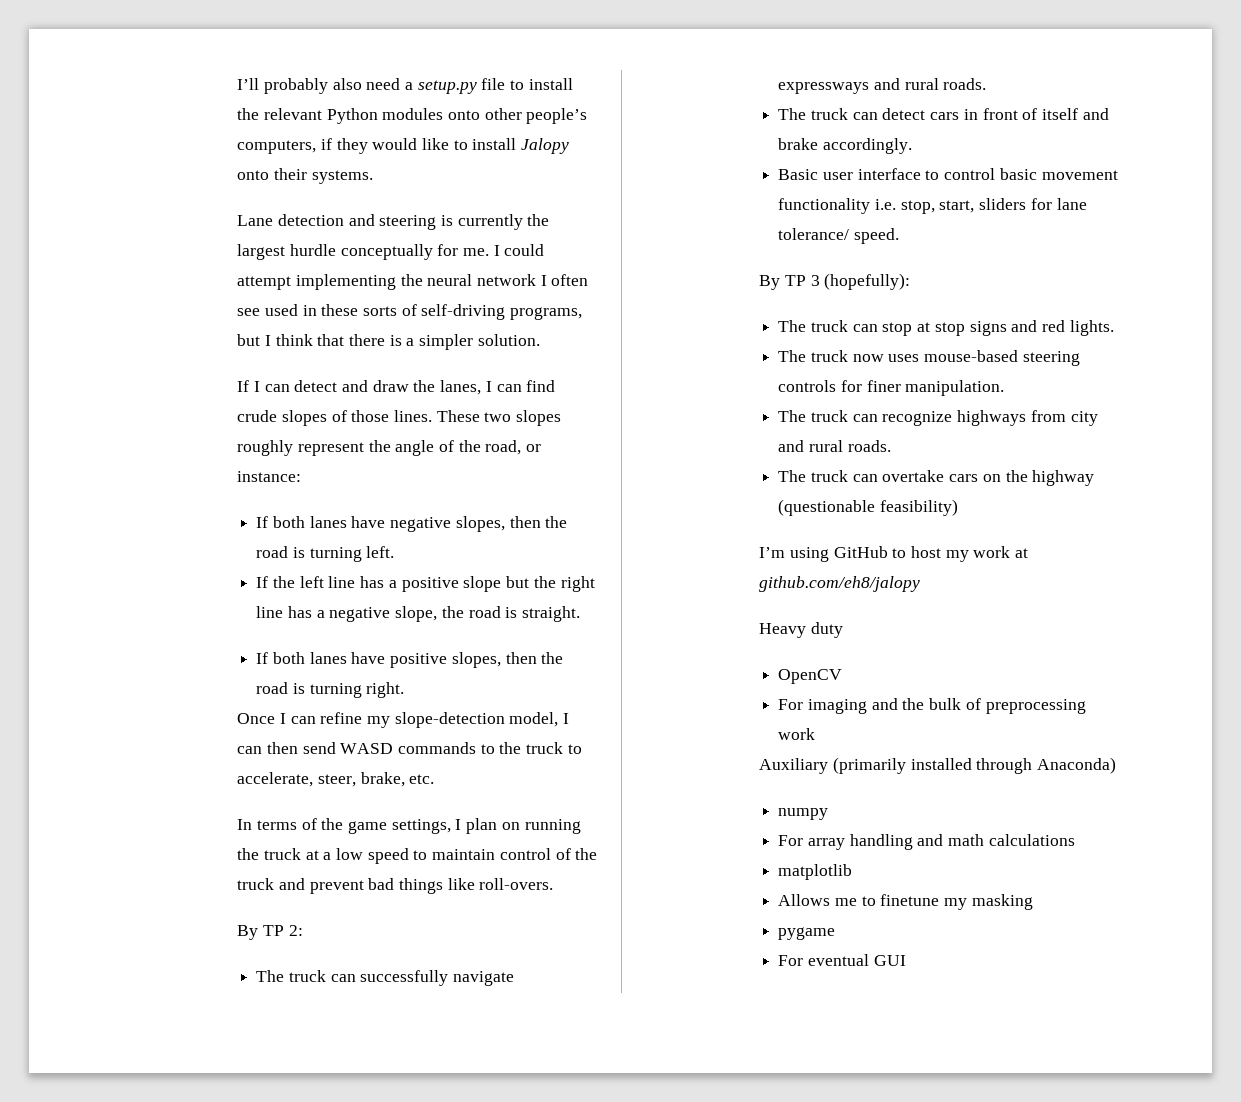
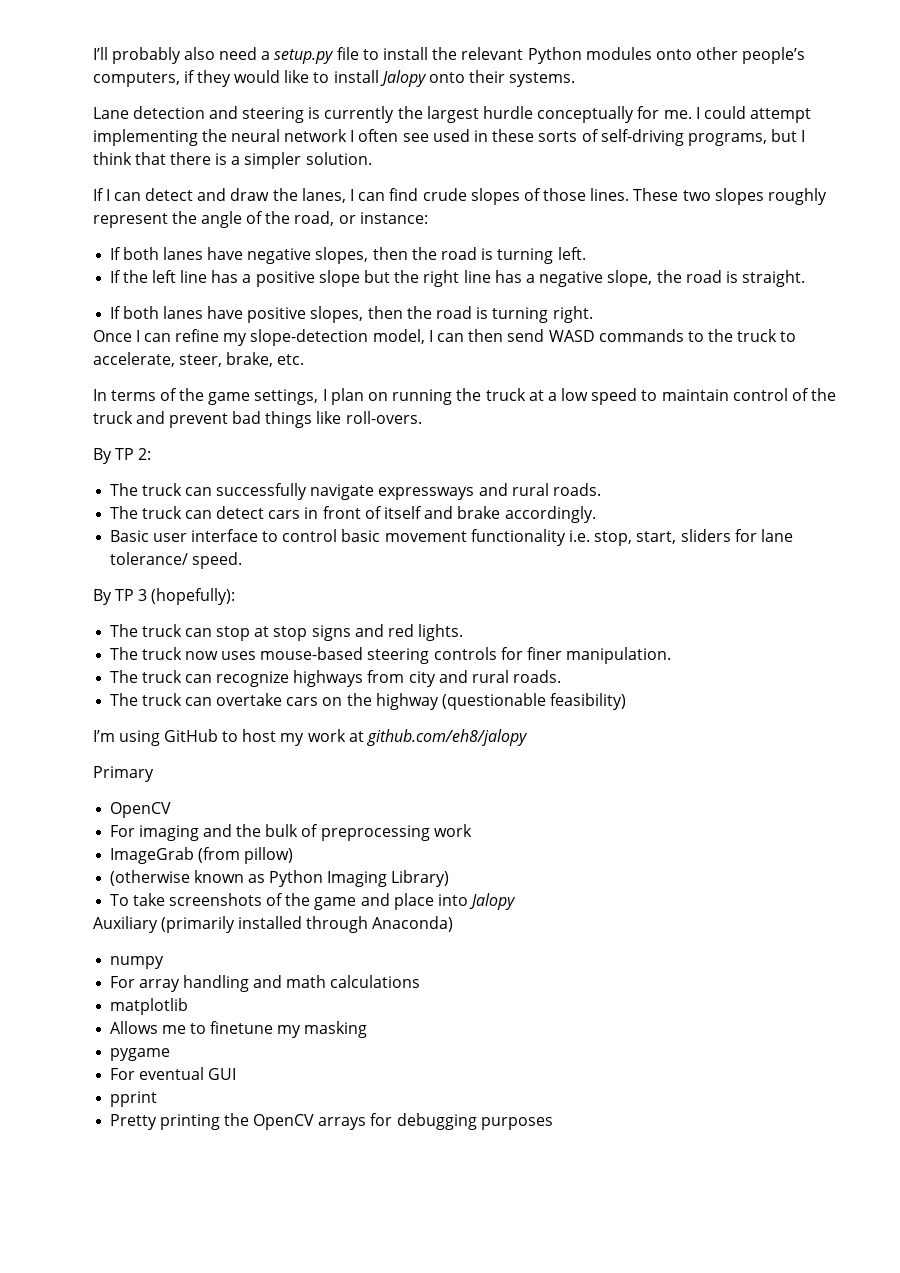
[759,622,843,638] Heavy duty -> [92,766,154,782] Primary
(816, 734) none -> [109,847,293,864] [109,870,450,887] [109,893,517,910] // ImageGrab (from pillow) // (otherwise known as Python Imaging Library) // To take screenshots of the game and place into Jalopy
(906, 960) none -> [109,1091,157,1107] [109,1113,553,1130] // pprint // Pretty printing the OpenCV arrays for debugging purposes

